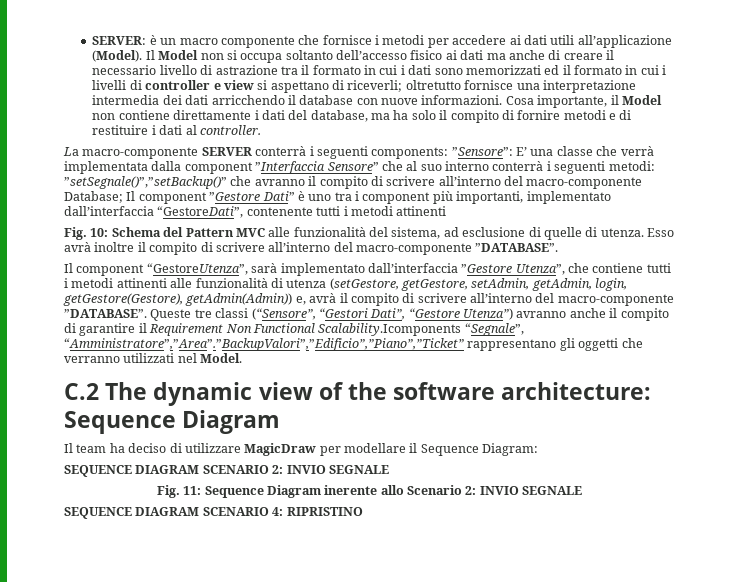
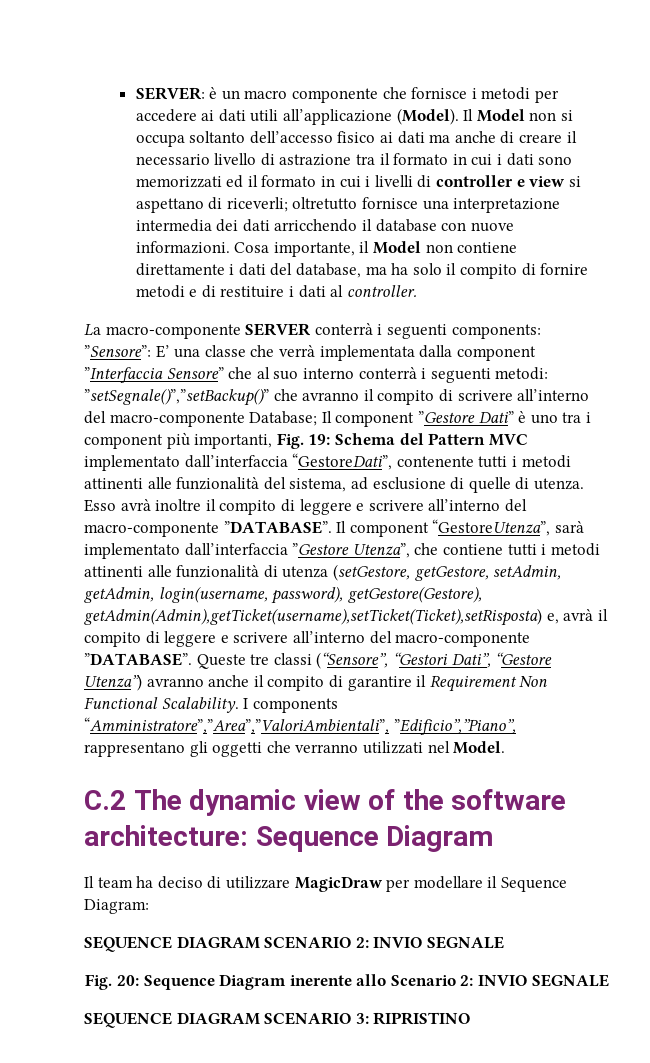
(524, 197) none -> [276,433,528,449] Fig. 19: Schema del Pattern MVC
[64,227,265,240] // Fig. 10: Schema del Pattern MVC -> (143, 483) none
[215,242,559,255] scrivere all’interno del macro-componente ”DATABASE”. // -> [299,499,527,515] [84,521,332,537] leggere e scrivere all’interno del macro-componente ”DATABASE”.
[595,278,628,291] [63,293,293,306] login, getGestore(Gestore), getAdmin(Admin)) -> [158,586,482,604] [84,608,542,626] login(username, password), getGestore(Gestore), getAdmin(Admin),getTicket(username),setTicket(Ticket),setRisposta)
(415, 298) none -> [164,631,229,647] leggere e
[318,323,524,336] [64,338,464,351] Scalability.Icomponents “Segnale”, “Amministratore”,”Area”.”BackupValori”,”Edificio”,”Piano”,”Ticket” -> [161,697,338,713] [84,717,516,735] Scalability. I components “Amministratore”,”Area”,”ValoriAmbientali”, ”Edificio”,”Piano”,
[183,486,202,495] 11: -> [116,975,139,986] 20:
[272,507,284,516] 4: -> [355,1013,369,1024] 3:

